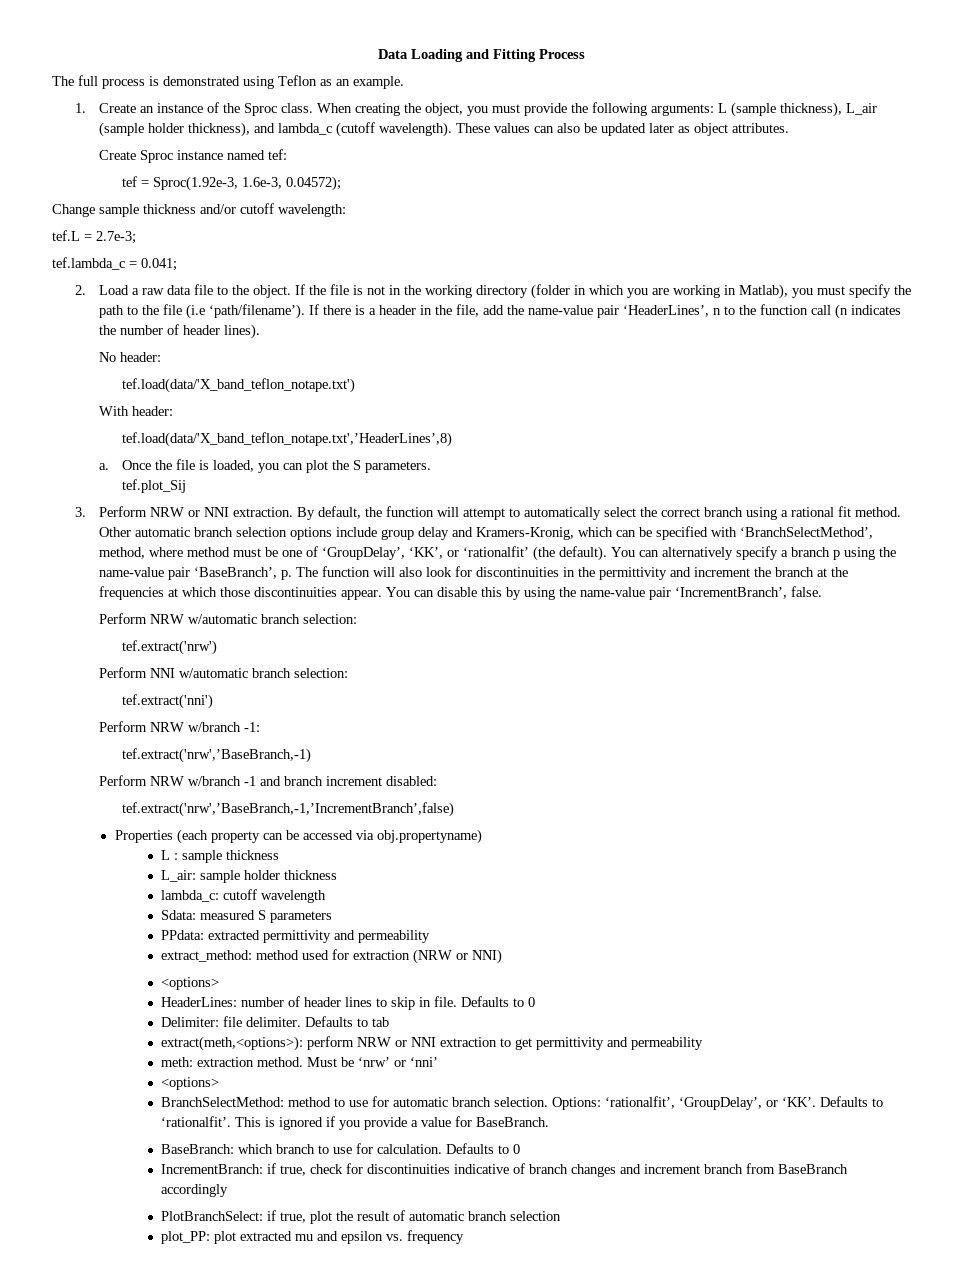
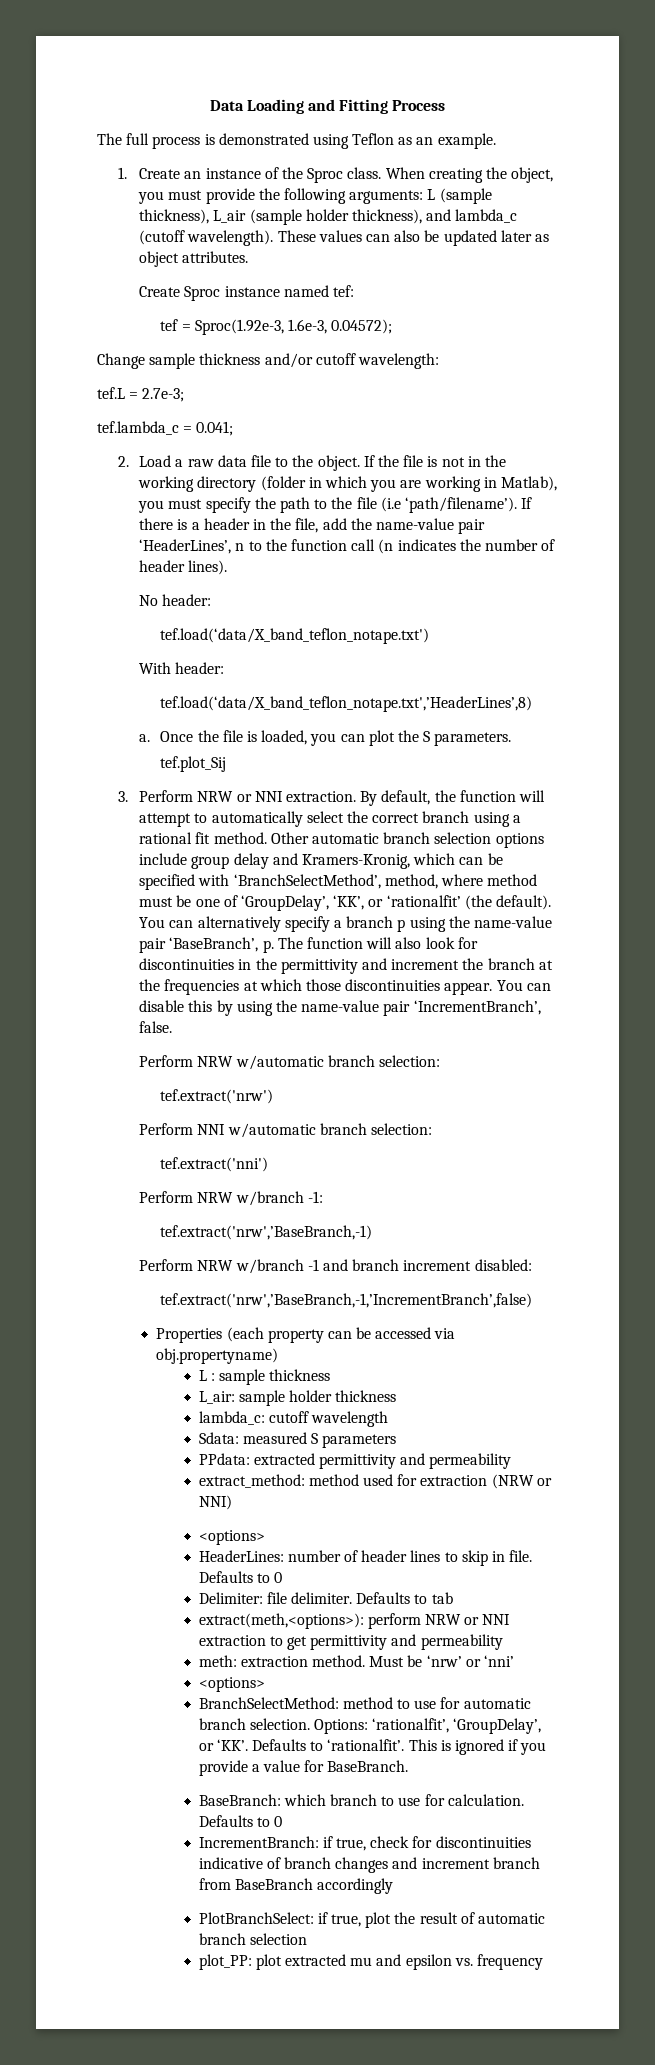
[121,378,355,393] tef.load(data/'X_band_teflon_notape.txt') -> [160,628,430,644] tef.load(‘data/X_band_teflon_notape.txt')
[121,432,452,447] tef.load(data/'X_band_teflon_notape.txt',’HeaderLines’,8) -> [160,696,533,712] tef.load(‘data/X_band_teflon_notape.txt',’HeaderLines’,8)

